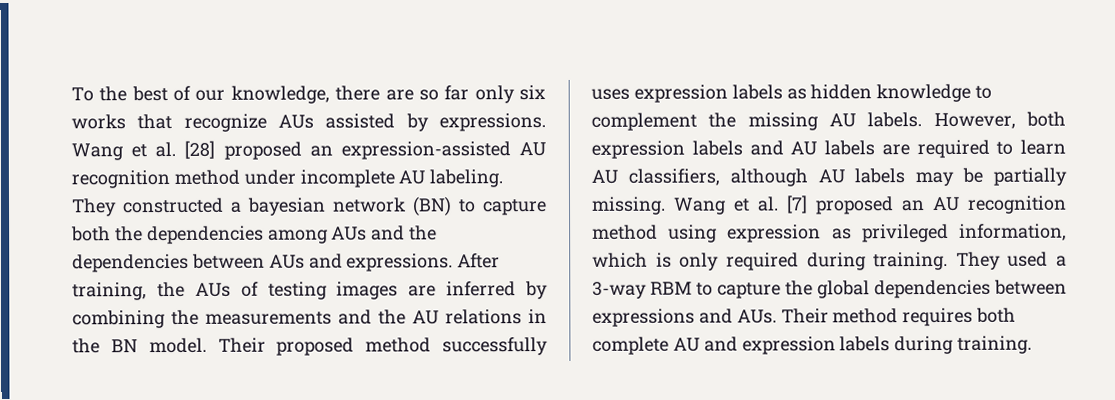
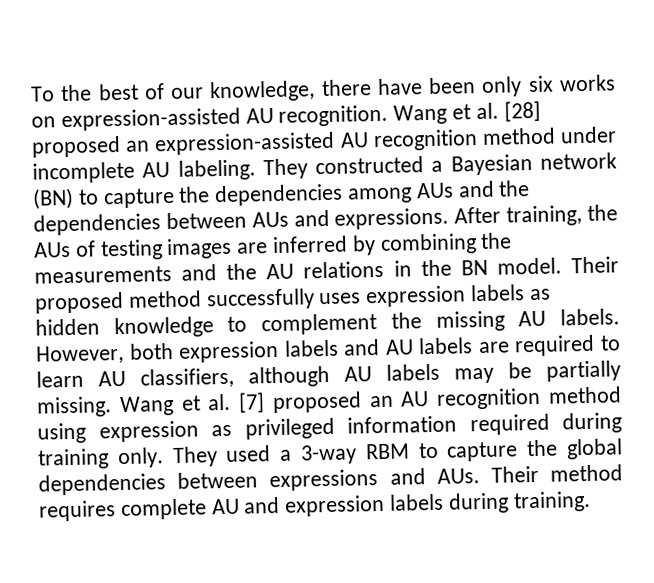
[385,85,546,104] [71,113,546,132] are so far only six works that recognize AUs assisted by expressions. -> [376,74,616,97] [31,104,389,132] have been only six works on expression-assisted AU recognition.
[247,197,326,216] bayesian -> [450,153,533,176] Bayesian
[71,226,111,242] both -> (175, 198) none
[959,223,1067,241] [592,251,949,271] information, which is only required during training. -> [347,412,622,436] [38,447,164,470] information required during training only.
[976,307,1017,323] both -> (116, 511) none

